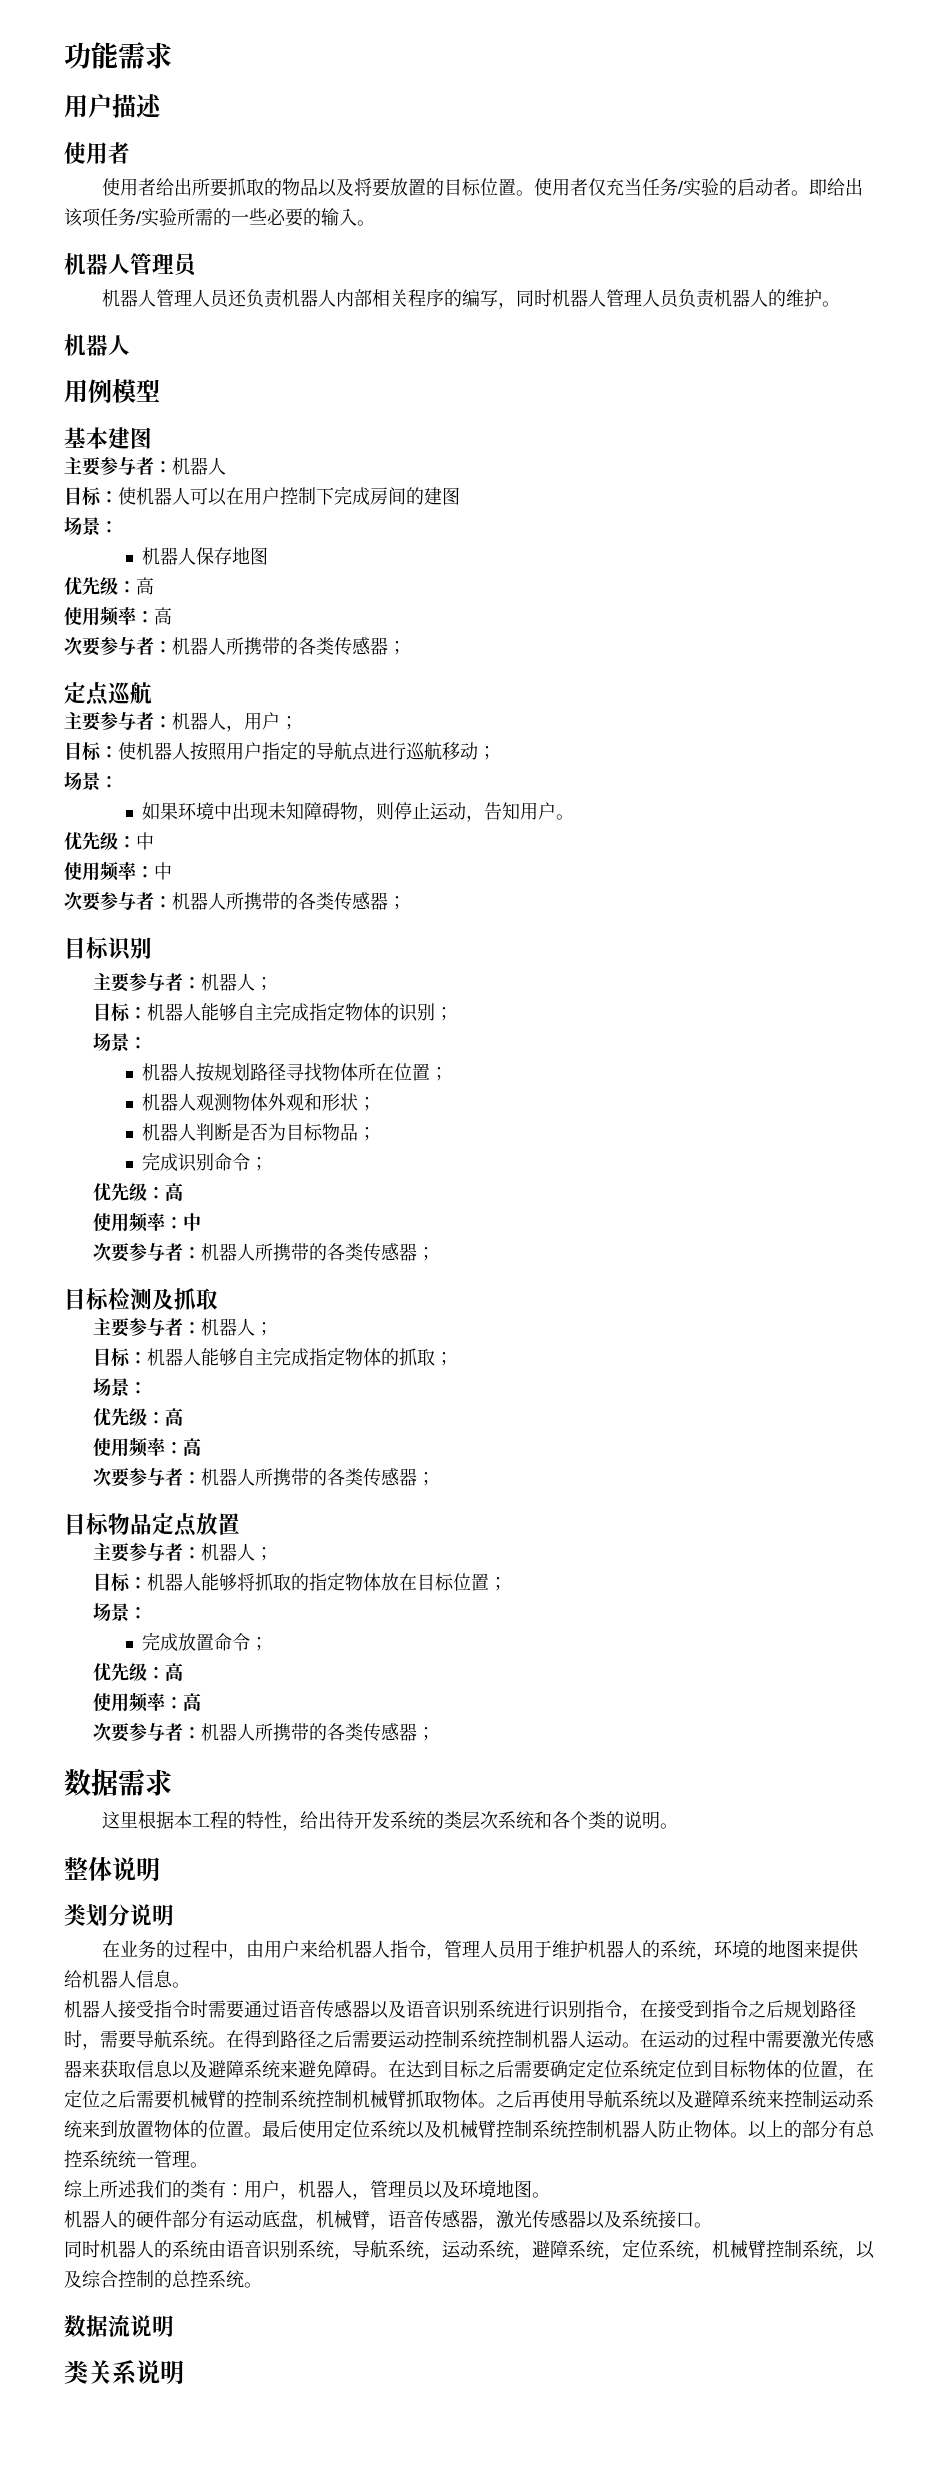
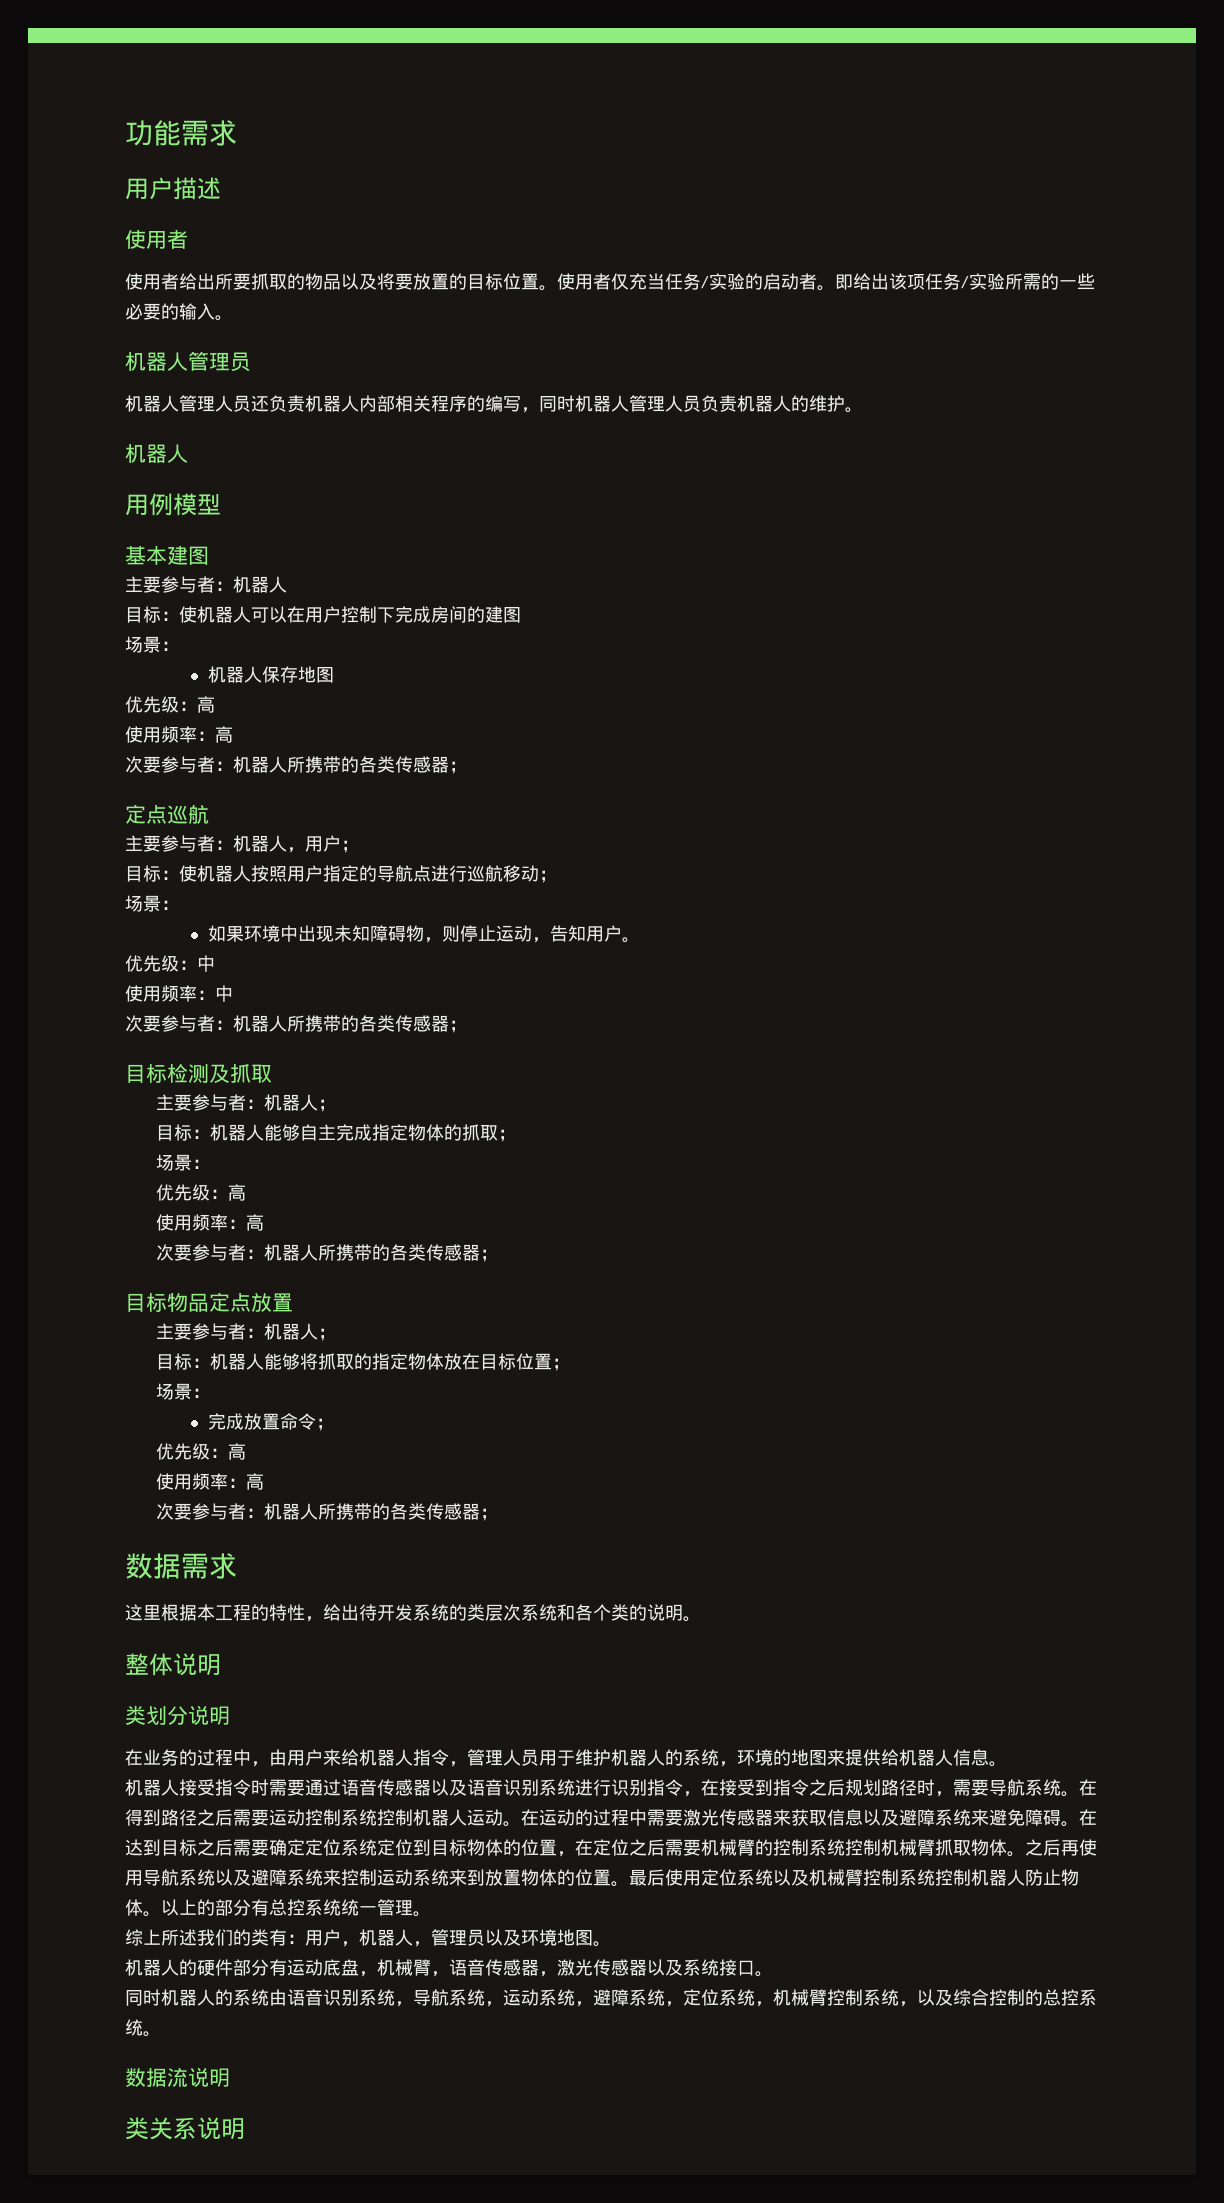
[64,937,152,961] [93,973,274,992] [93,1002,454,1022] [93,1033,148,1052] [141,1063,448,1082] [141,1093,376,1111] [141,1123,376,1141] [141,1152,268,1172] [93,1183,184,1201] [93,1212,202,1232] [93,1243,436,1262] // 目标识别 // 主要参与者：机器人； // 目标：机器人能够自主完成指定物体的识别； // 场景： // 机器人按规划路径寻找物体所在位置； // 机器人观测物体外观和形状； // 机器人判断是否为目标物品； // 完成识别命令； // 优先级：高 // 使用频率：中 // 次要参与者：机器人所携带的各类传感器； -> (467, 1026) none

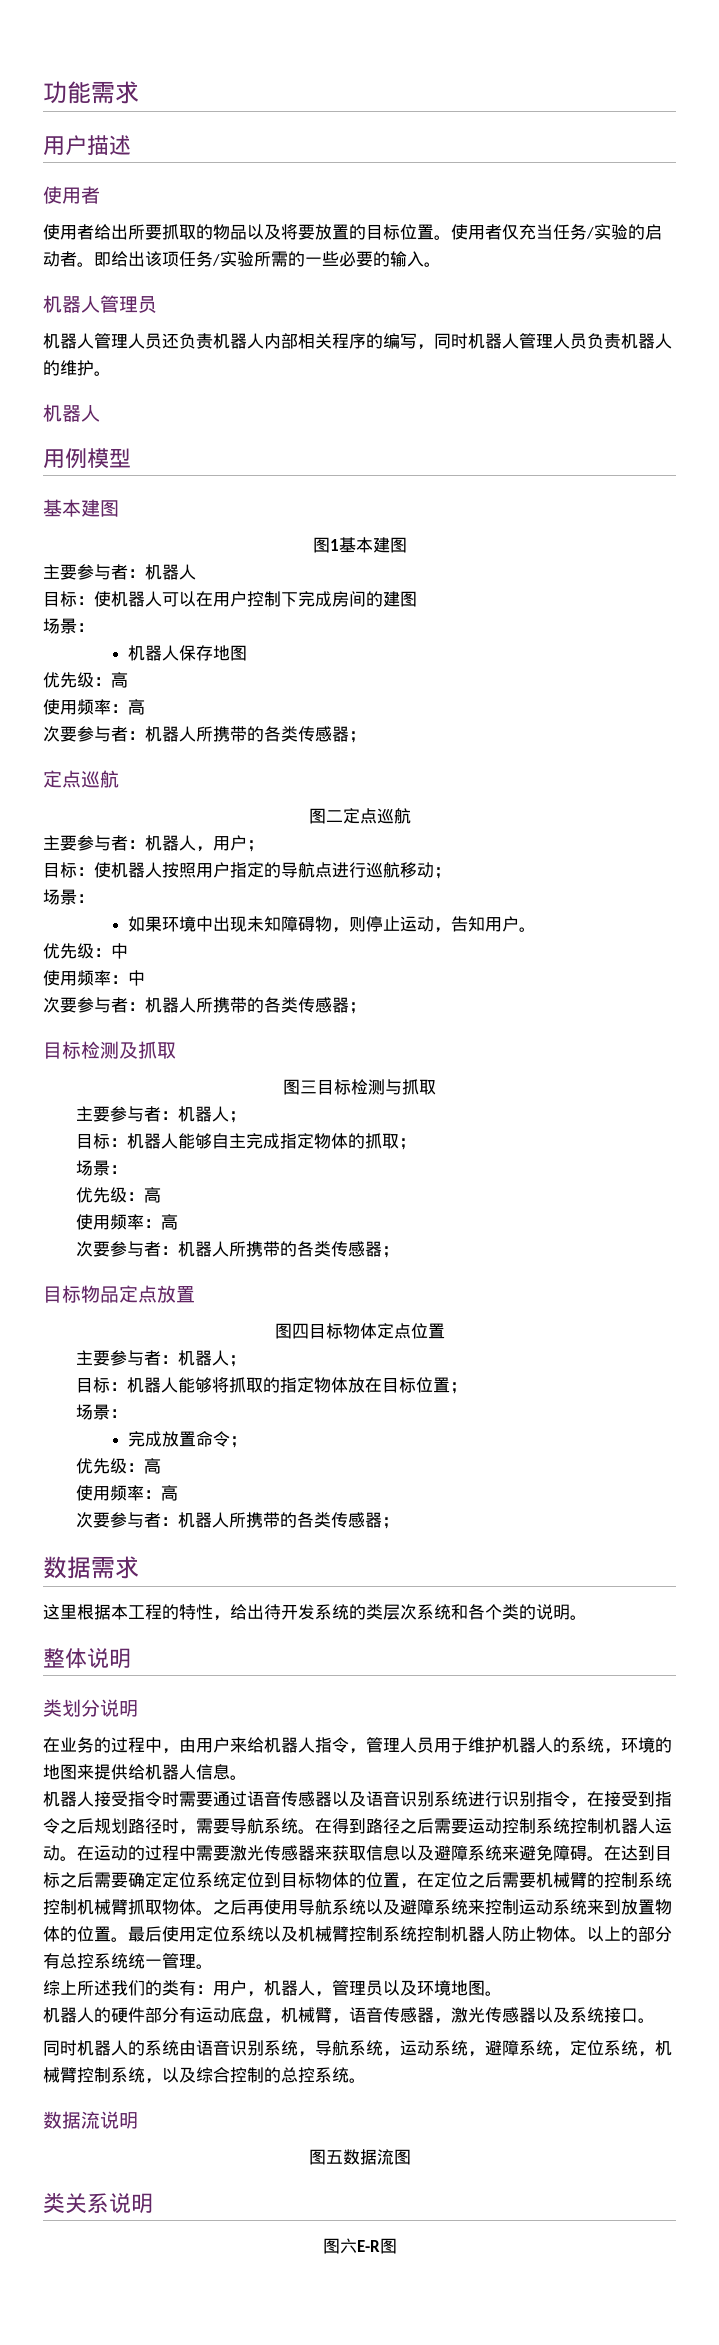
(209, 555) none -> [312,537,407,553] // 图1基本建图
(209, 814) none -> [308,808,411,824] // 图二定点巡航
(272, 1073) none -> [283,1079,436,1095] // 图三目标检测与抓取
(293, 1302) none -> [274,1323,445,1339] // 图四目标物体定点位置
(230, 2077) none -> [308,2149,411,2165] // 图五数据流图
(245, 2129) none -> [322,2238,397,2254] // 图六E-R图

